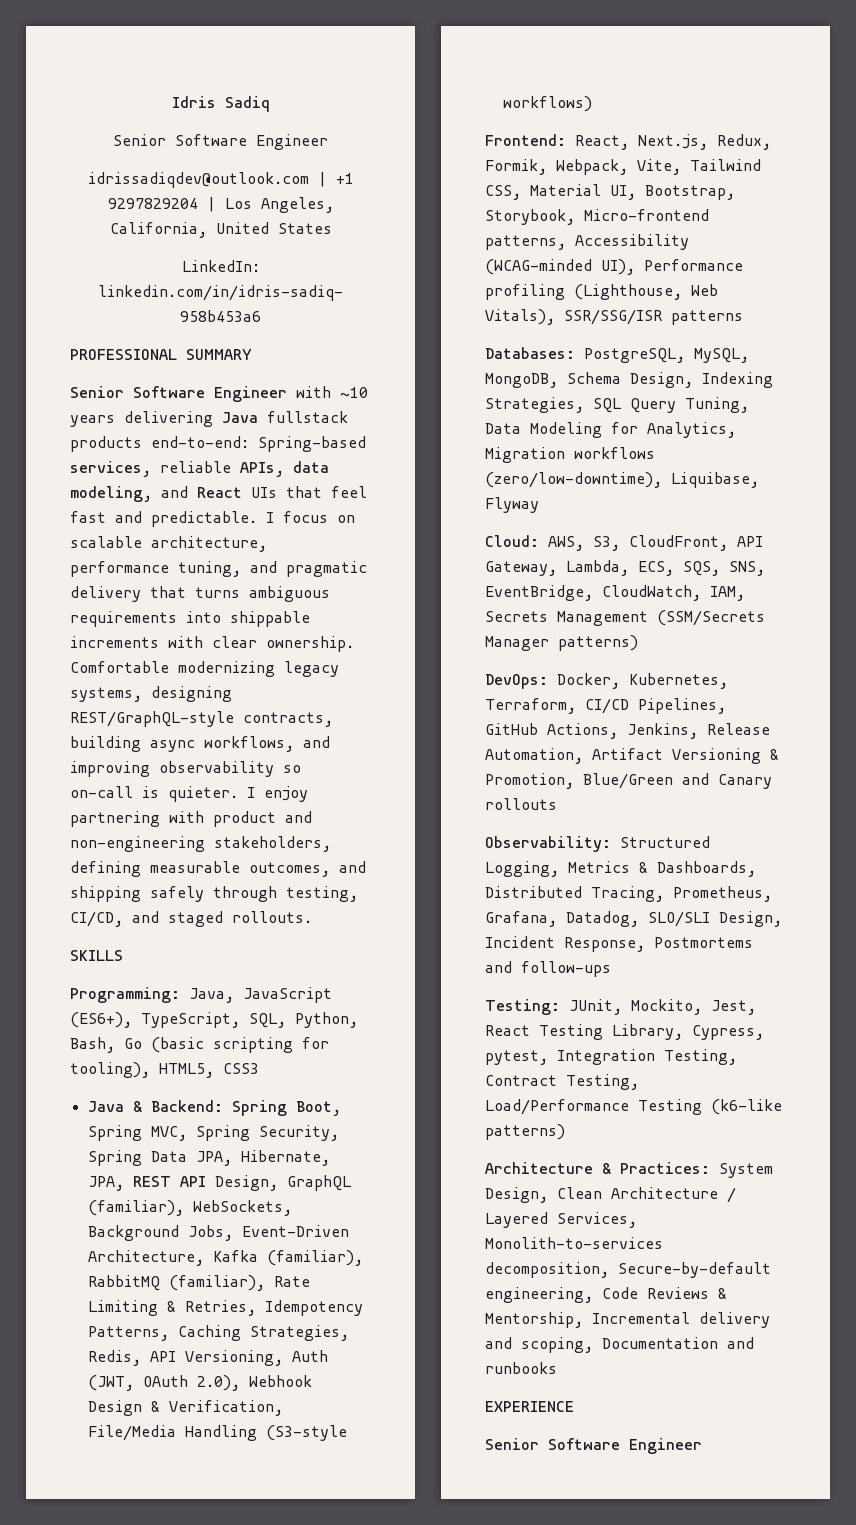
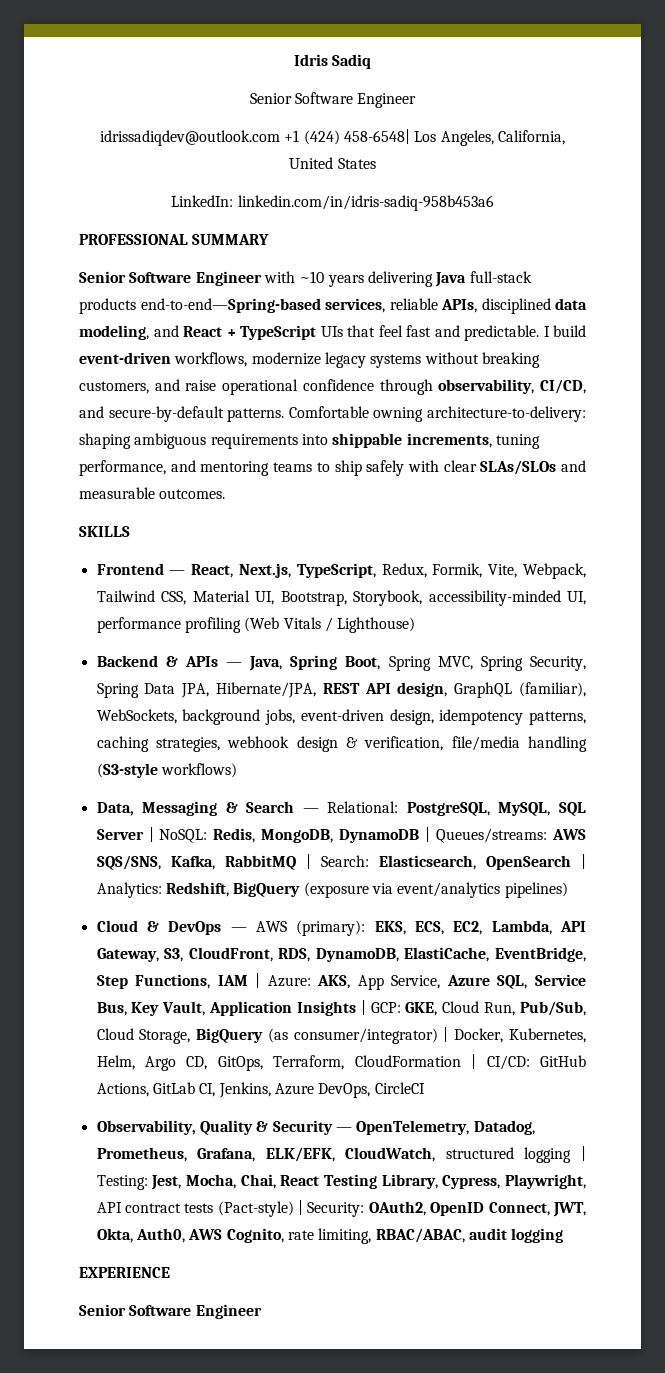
[317,172,354,187] [107,197,216,212] | +1 9297829204 | -> [284,129,410,145] +1 (424) 458-6548|
[267,411,348,423] [70,436,366,452] fullstack products end-to-end: Spring-based -> [469,271,532,283] [79,298,321,314] full-stack products end-to-end—Spring-based
(284, 469) none -> [481,298,551,314] disciplined
(242, 492) none -> [226,325,316,340] + TypeScript
[283,511,355,523] [70,536,267,552] [70,561,367,577] [70,586,330,602] [70,611,310,627] [70,636,354,652] [70,661,339,677] [70,686,232,702] [70,711,333,727] [70,736,330,752] [70,761,301,777] [70,786,308,802] [70,811,312,827] [70,836,331,852] [70,861,366,877] [70,886,358,902] [70,911,312,927] [70,950,123,961] [70,987,332,1003] [70,1012,358,1028] [70,1037,329,1053] [70,1062,259,1078] [87,1100,223,1112] focus on scalable architecture, performance tuning, and pragmatic delivery that turns ambiguous requirements into shippable increments with clear ownership. Comfortable modernizing legacy systems, designing REST/GraphQL-style contracts, building async workflows, and improving observability so on-call is quieter. I enjoy partnering with product and non-engineering stakeholders, defining measurable outcomes, and shipping safely through testing, CI/CD, and staged rollouts. // SKILLS // Programming: Java, JavaScript (ES6+), TypeScript, SQL, Python, Bash, Go (basic scripting for tooling), HTML5, CSS3 // Java & Backend: -> [553,325,586,337] [79,352,540,368] [79,379,586,395] [79,406,586,422] [79,433,540,449] [79,460,586,476] [79,487,226,499] [79,526,130,537] [96,563,586,579] [96,590,586,606] [96,617,416,633] [96,655,283,671] build event-driven workflows, modernize legacy systems without breaking customers, and raise operational confidence through observability, CI/CD, and secure-by-default patterns. Comfortable owning architecture-to-delivery: shaping ambiguous requirements into shippable increments, tuning performance, and mentoring teams to ship safely with clear SLAs/SLOs and measurable outcomes. // SKILLS // Frontend — React, Next.js, TypeScript, Redux, Formik, Vite, Webpack, Tailwind CSS, Material UI, Bootstrap, Storybook, accessibility-minded UI, performance profiling (Web Vitals / Lighthouse) // Backend & APIs — Java,
[240,1150,330,1166] [87,1176,124,1191] Hibernate, JPA, -> [216,682,316,698] Hibernate/JPA,
[214,1175,278,1191] Design, -> [397,682,448,697] design,
[87,1225,349,1241] [87,1250,363,1266] [87,1275,310,1291] [87,1300,363,1316] [87,1325,349,1341] [87,1350,328,1366] [87,1375,312,1391] [87,1400,283,1416] [87,1425,347,1441] [502,96,592,112] [485,134,771,150] [485,159,761,175] [485,184,735,200] [485,209,709,225] [485,234,689,250] [485,259,743,275] [485,284,718,300] [485,309,743,325] [485,347,749,363] [485,372,773,388] [485,397,749,413] [485,422,736,438] [485,447,655,463] [485,472,759,488] [485,497,539,513] [485,535,763,551] [485,560,765,576] [485,585,745,601] [485,610,765,626] [485,635,638,651] [485,673,728,689] [485,698,726,714] [485,723,770,739] [485,748,779,764] [485,773,772,789] [485,798,557,810] [485,836,710,852] [485,861,756,877] [485,886,772,902] [485,911,782,927] [485,936,753,952] [485,961,611,977] [485,999,756,1015] [485,1024,764,1040] [485,1049,737,1065] [485,1074,639,1090] [485,1099,782,1115] [485,1124,565,1140] [485,1162,773,1178] [485,1187,736,1203] [485,1212,637,1228] [485,1237,663,1249] [485,1262,771,1278] [485,1287,727,1303] [485,1312,770,1328] [485,1337,754,1353] [485,1362,557,1374] Background Jobs, Event-Driven Architecture, Kafka (familiar), RabbitMQ (familiar), Rate Limiting & Retries, Idempotency Patterns, Caching Strategies, Redis, API Versioning, Auth (JWT, OAuth 2.0), Webhook Design & Verification, File/Media Handling (S3-style workflows) // Frontend: React, Next.js, Redux, Formik, Webpack, Vite, Tailwind CSS, Material UI, Bootstrap, Storybook, Micro-frontend patterns, Accessibility (WCAG-minded UI), Performance profiling (Lighthouse, Web Vitals), SSR/SSG/ISR patterns // Databases: PostgreSQL, MySQL, MongoDB, Schema Design, Indexing Strategies, SQL Query Tuning, Data Modeling for Analytics, Migration workflows (zero/low-downtime), Liquibase, Flyway // Cloud: AWS, S3, CloudFront, API Gateway, Lambda, ECS, SQS, SNS, EventBridge, CloudWatch, IAM, Secrets Management (SSM/Secrets Manager patterns) // DevOps: Docker, Kubernetes, Terraform, CI/CD Pipelines, GitHub Actions, Jenkins, Release Automation, Artifact Versioning & Promotion, Blue/Green and Canary rollouts // Observability: Structured Logging, Metrics & Dashboards, Distributed Tracing, Prometheus, Grafana, Datadog, SLO/SLI Design, Incident Response, Postmortems and follow-ups // Testing: JUnit, Mockito, Jest, React Testing Library, Cypress, pytest, Integration Testing, Contract Testing, Load/Performance Testing (k6-like patterns) // Architecture & Practices: System Design, Clean Architecture / Layered Services, Monolith-to-services decomposition, Secure-by-default engineering, Code Reviews & Mentorship, Incremental delivery and scoping, Documentation and runbooks -> [182,709,586,725] [96,736,587,752] [96,763,237,778] [96,801,586,816] [96,827,586,843] [96,854,586,870] [96,882,568,898] [96,920,586,936] [96,947,586,962] [96,973,586,990] [96,1000,586,1016] [96,1027,586,1044] [96,1054,586,1071] [96,1082,425,1098] [96,1120,535,1135] [96,1146,586,1163] [96,1174,586,1190] [96,1200,586,1217] [96,1228,564,1244] background jobs, event-driven design, idempotency patterns, caching strategies, webhook design & verification, file/media handling (S3-style workflows) // Data, Messaging & Search — Relational: PostgreSQL, MySQL, SQL Server | NoSQL: Redis, MongoDB, DynamoDB | Queues/streams: AWS SQS/SNS, Kafka, RabbitMQ | Search: Elasticsearch, OpenSearch | Analytics: Redshift, BigQuery (exposure via event/analytics pipelines) // Cloud & DevOps — AWS (primary): EKS, ECS, EC2, Lambda, API Gateway, S3, CloudFront, RDS, DynamoDB, ElastiCache, EventBridge, Step Functions, IAM | Azure: AKS, App Service, Azure SQL, Service Bus, Key Vault, Application Insights | GCP: GKE, Cloud Run, Pub/Sub, Cloud Storage, BigQuery (as consumer/integrator) | Docker, Kubernetes, Helm, Argo CD, GitOps, Terraform, CloudFormation | CI/CD: GitHub Actions, GitLab CI, Jenkins, Azure DevOps, CircleCI // Observability, Quality & Security — OpenTelemetry, Datadog, Prometheus, Grafana, ELK/EFK, CloudWatch, structured logging | Testing: Jest, Mocha, Chai, React Testing Library, Cypress, Playwright, API contract tests (Pact-style) | Security: OAuth2, OpenID Connect, JWT, Okta, Auth0, AWS Cognito, rate limiting, RBAC/ABAC, audit logging

